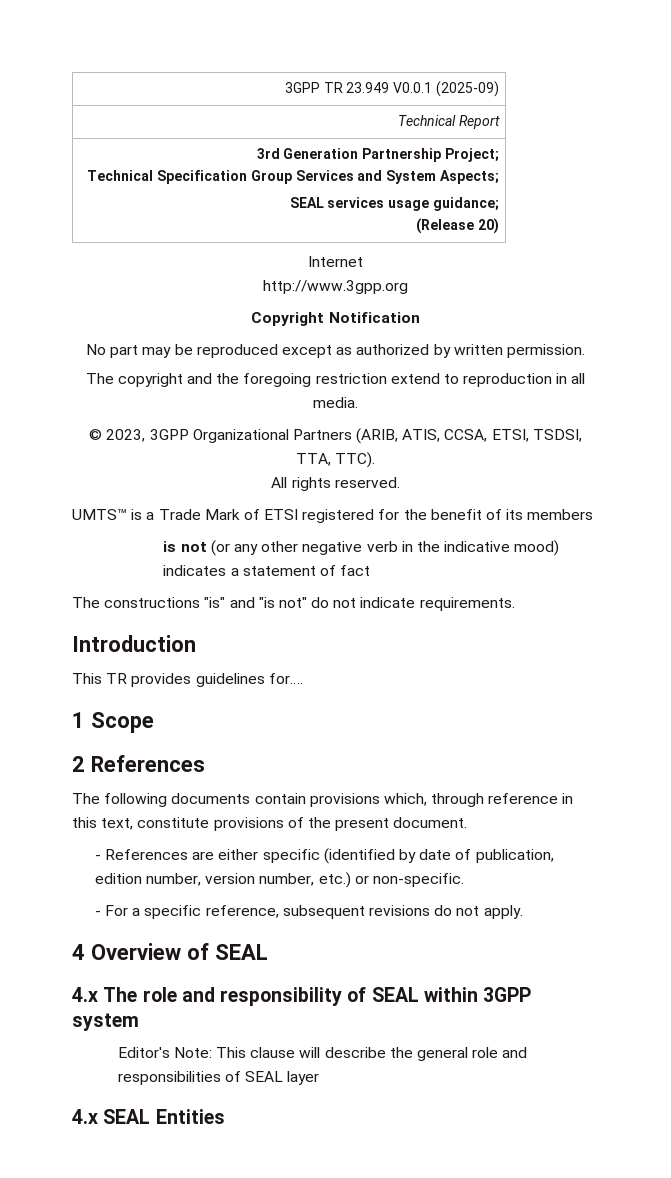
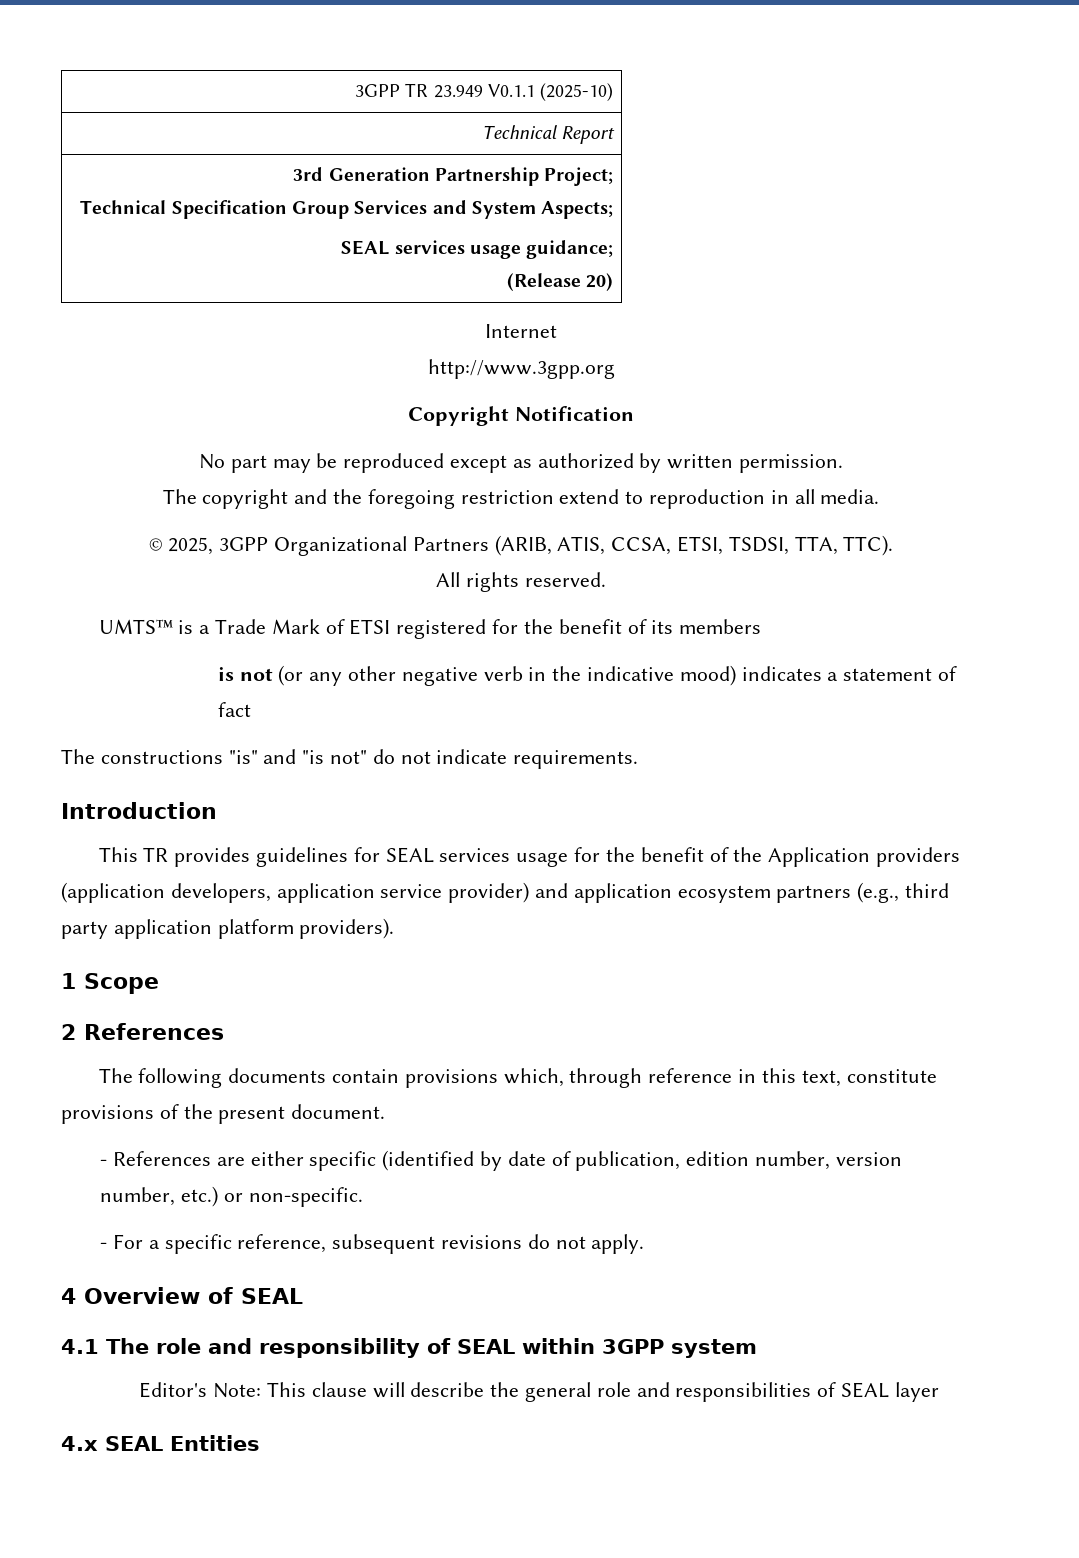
[393,81,499,97] V0.0.1 (2025-09) -> [487,83,614,101] V0.1.1 (2025-10)
[106,429,146,442] 2023, -> [168,537,214,555] 2025,
[268,673,303,684] for…. -> [353,847,960,867] [61,882,950,903] [61,918,395,939] for SEAL services usage for the benefit of the Application providers (application developers, application service provider) and application ecosystem partners (e.g., third party application platform providers).
[72,987,98,1002] 4.x -> [61,1339,99,1354] 4.1

